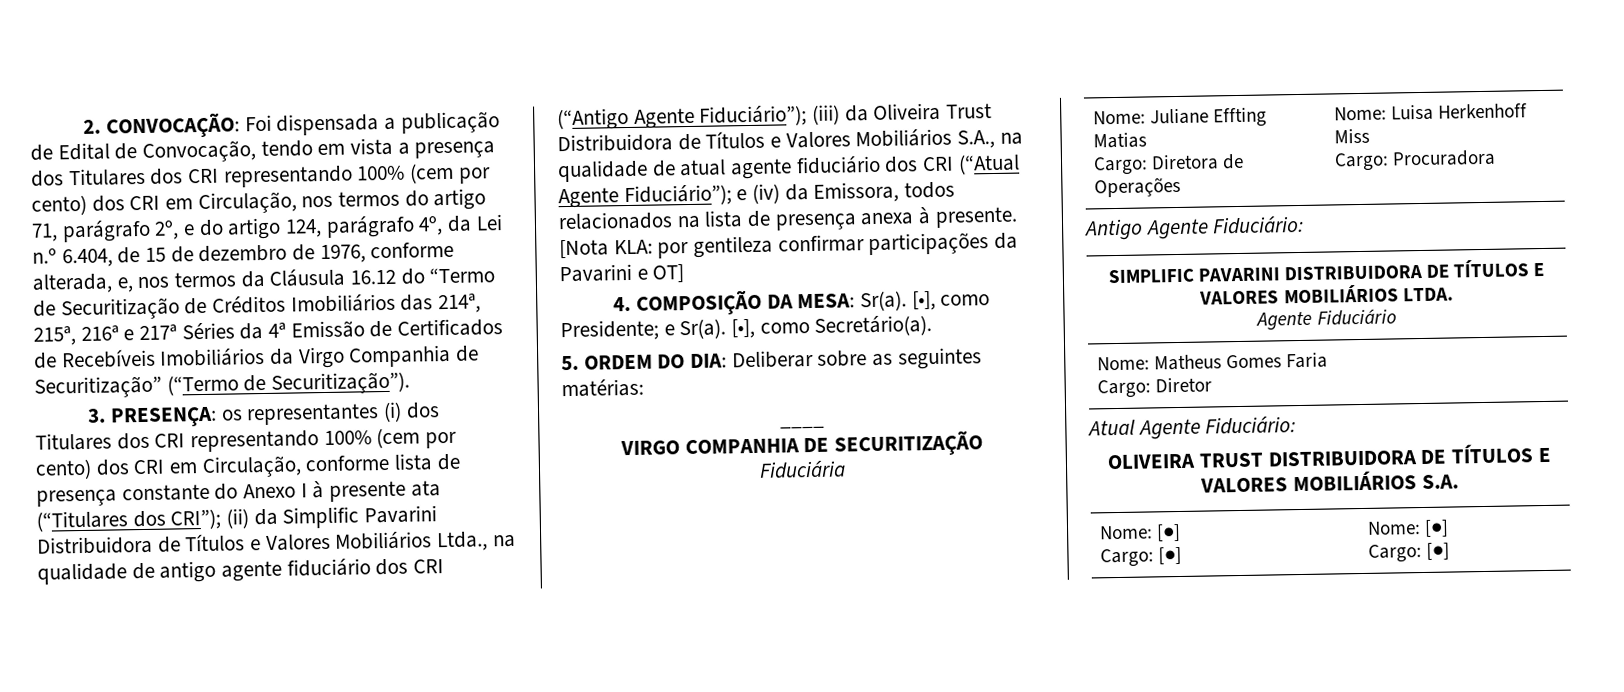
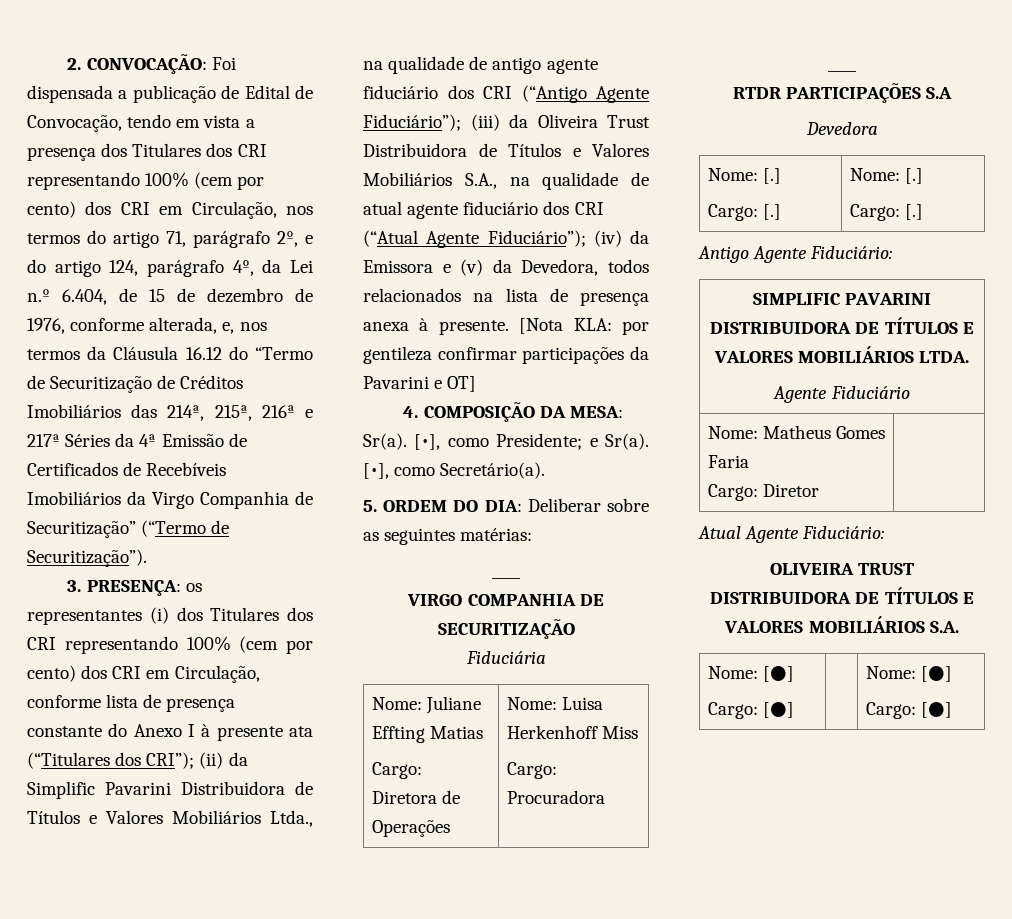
[736,189,748,201] e -> (586, 238) none
[813,181,900,203] Emissora, -> [363,259,599,276] Emissora e (v) da Devedora,
(1497, 158) none -> [828,70,857,72] [732,83,953,103] [805,122,878,135] [707,168,781,184] [707,204,781,221] [849,168,923,184] [849,204,923,221] // ____ // RTDR PARTICIPAÇÕES S.A // Devedora // Nome: [.] // Cargo: [.] | Nome: [.] // Cargo: [.]

